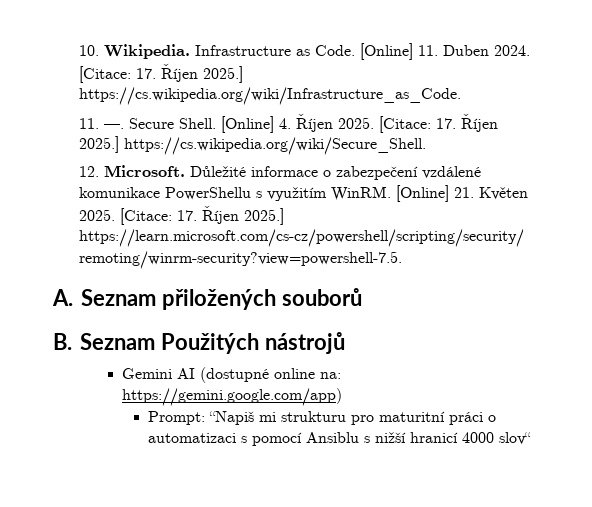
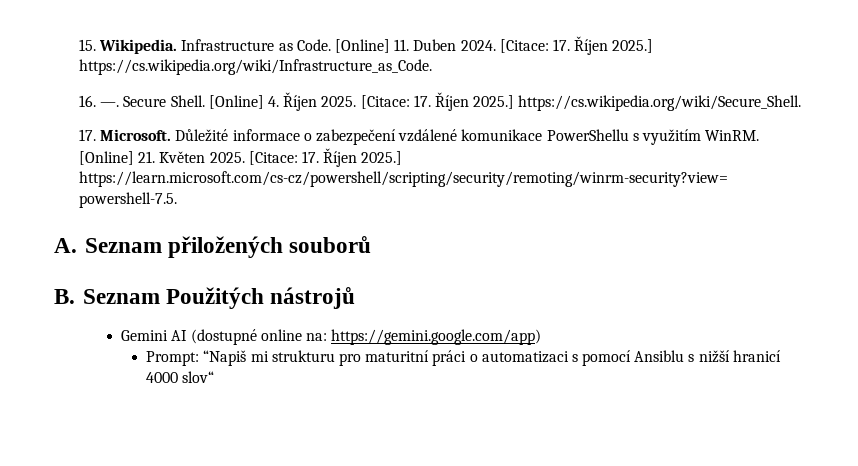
[78,45,99,56] 10. -> [79,39,97,51] 15.
[78,118,99,129] 11. -> [79,95,97,107] 16.
[78,166,99,177] 12. -> [79,129,97,141] 17.

